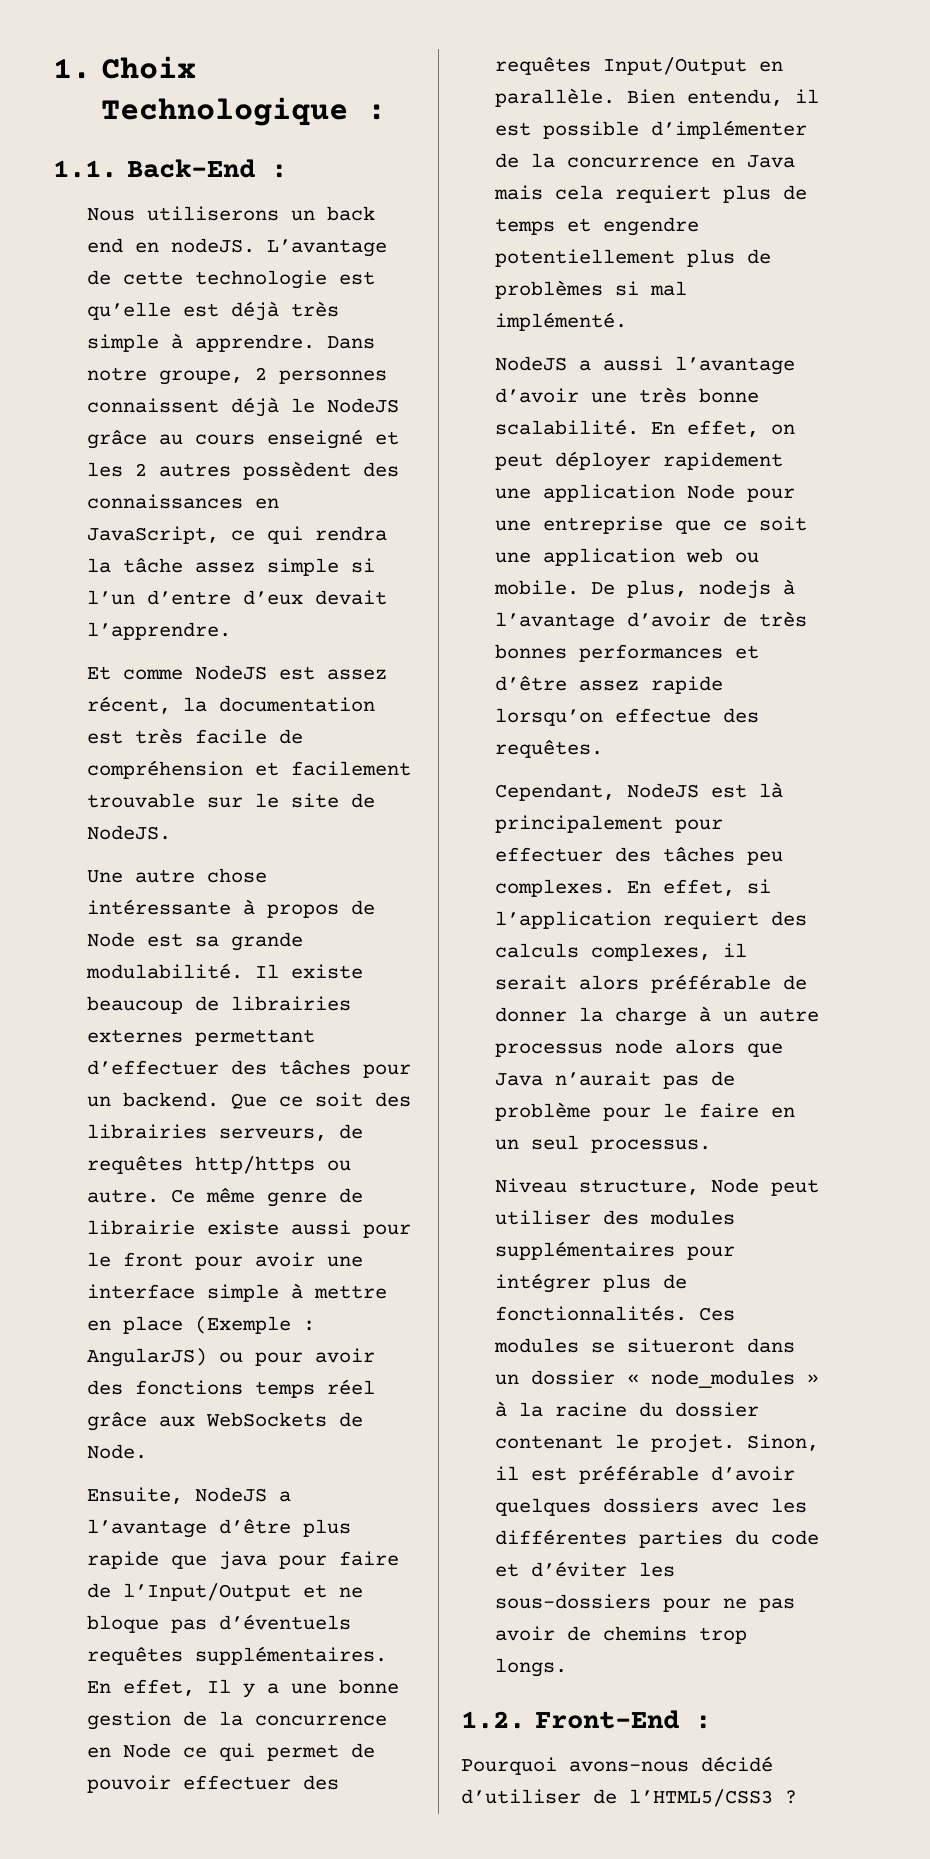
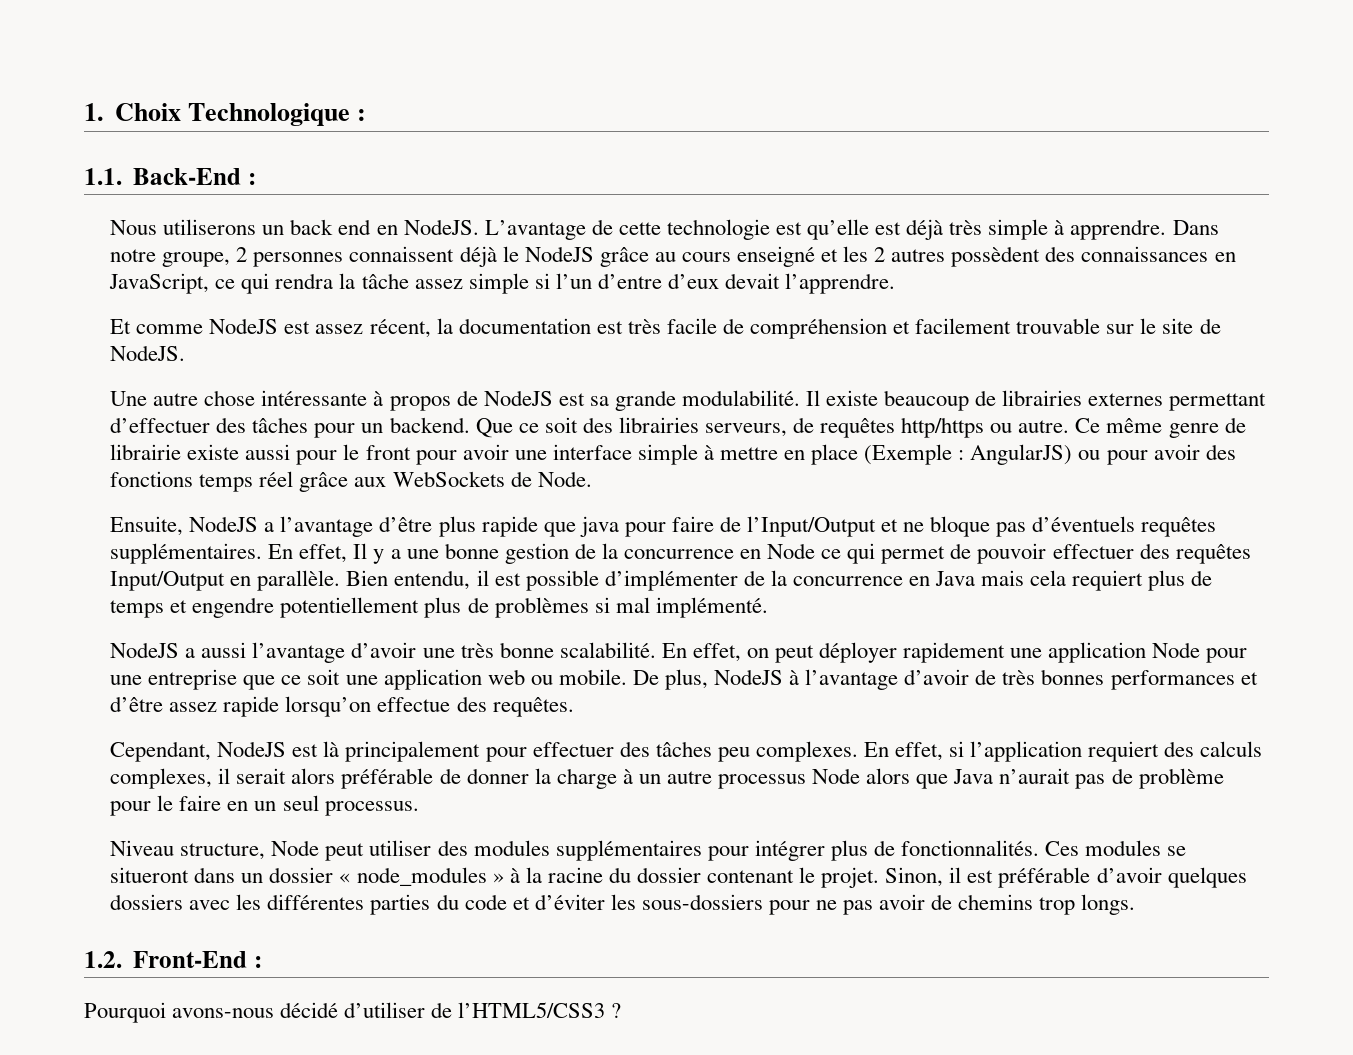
[171,238,256,253] nodeJS. -> [403,219,479,235] NodeJS.
[87,932,136,947] Node -> [483,390,553,406] NodeJS
[699,580,772,599] nodejs -> [714,669,784,685] NodeJS
[615,1039,664,1054] node -> [812,768,861,784] Node

